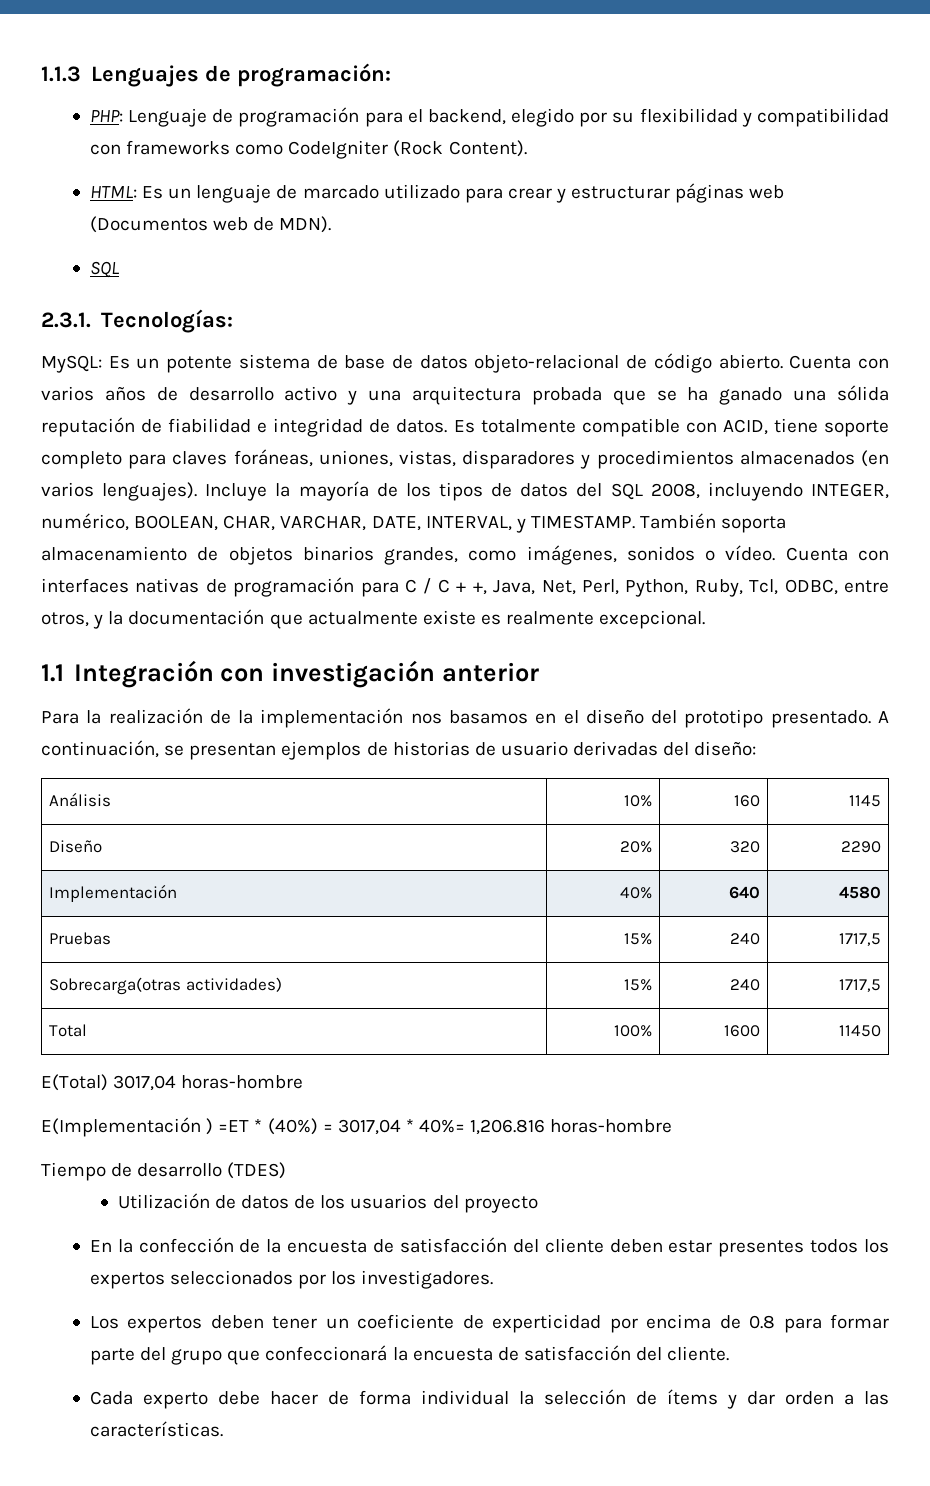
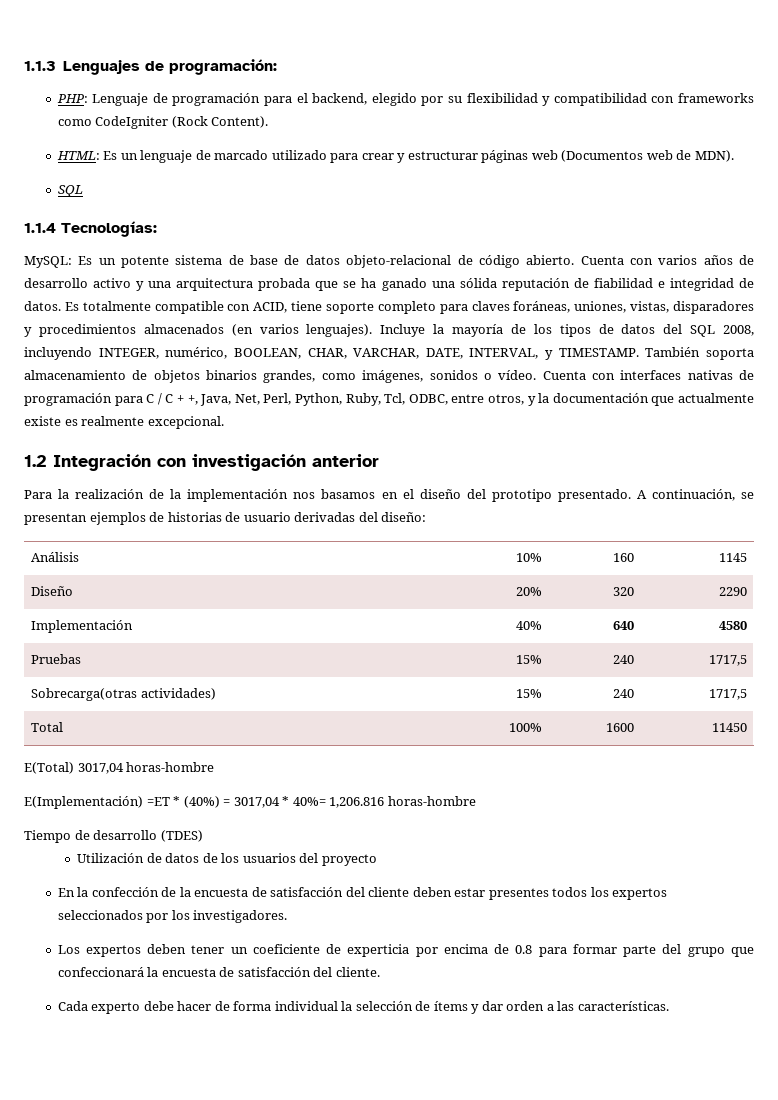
[41,312,91,328] 2.3.1. -> [24,223,56,233] 1.1.4
[41,664,64,682] 1.1 -> [24,455,47,467] 1.2
[41,1117,214,1137] E(Implementación ) -> [24,796,143,809] E(Implementación)
[492,1314,602,1333] experticidad -> [347,944,410,957] experticia

